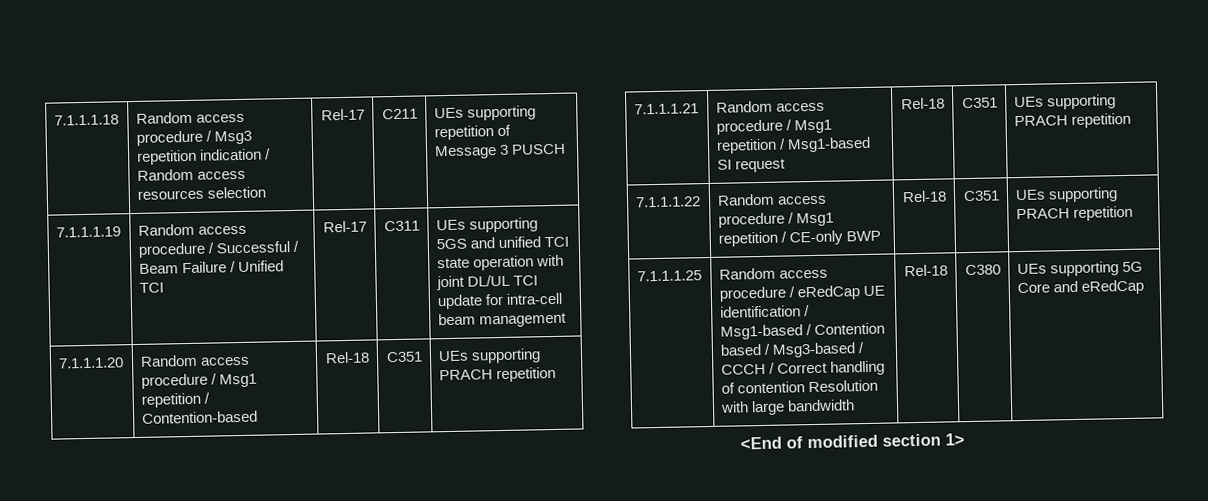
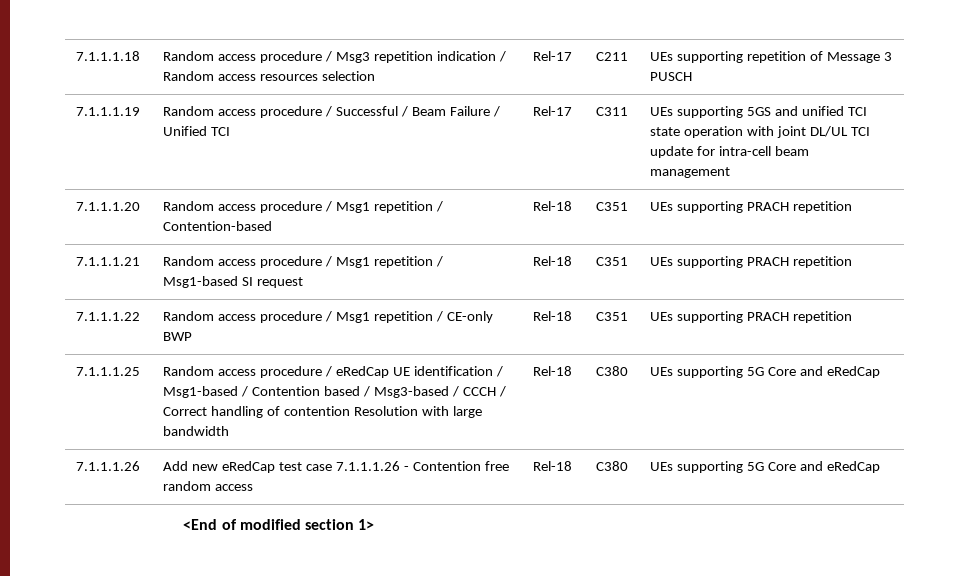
(1144, 287) none -> [76,461,141,471] [163,461,509,473] [163,481,254,491] [533,461,572,471] [595,461,628,471] [650,461,880,473] // 7.1.1.1.26 | Add new eRedCap test case 7.1.1.1.26 - Contention free random access | Rel-18 | C380 | UEs supporting 5G Core and eRedCap

